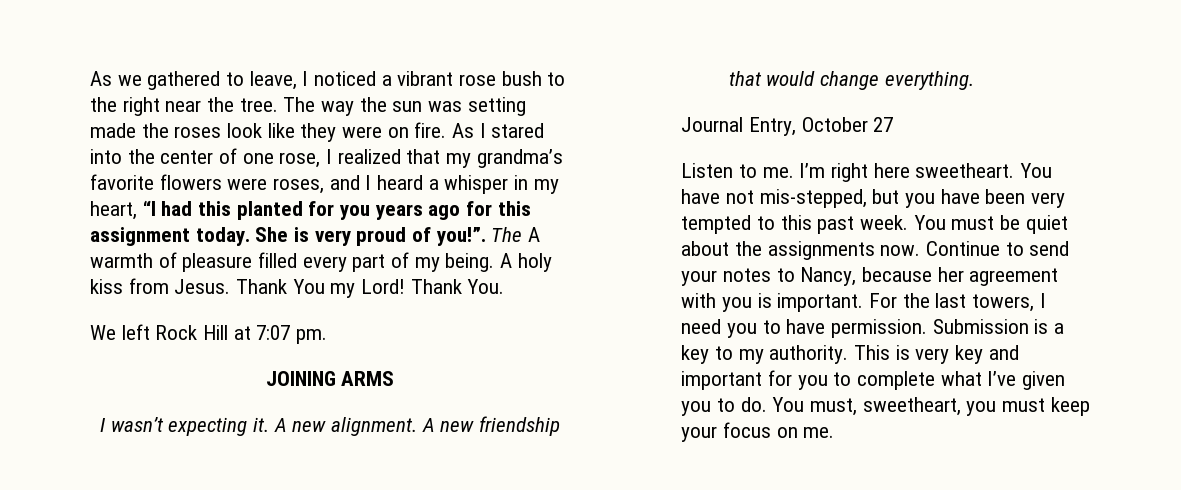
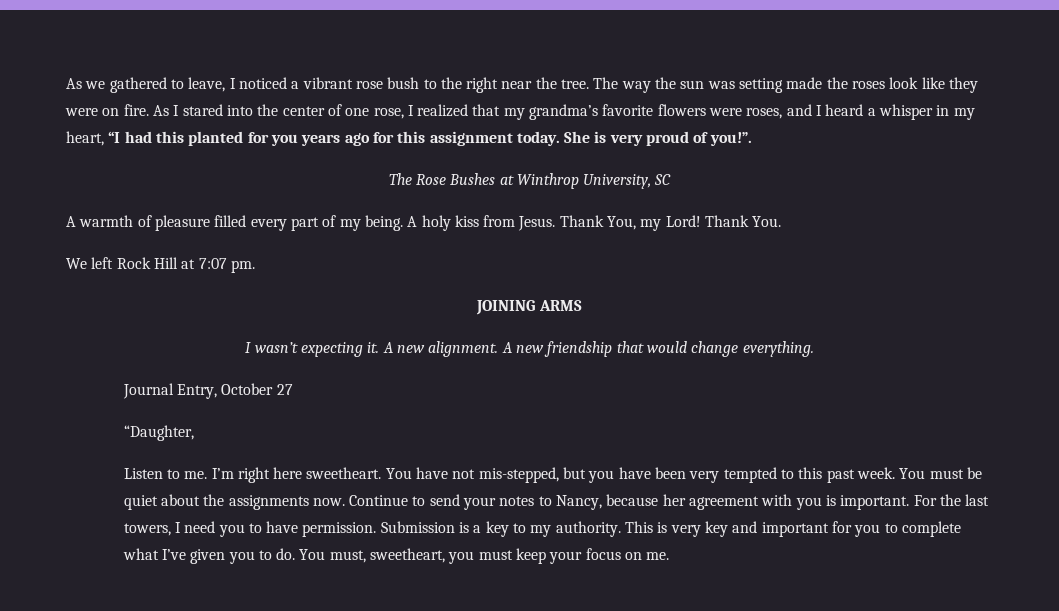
[491,227,523,242] The -> [388,173,672,189] // The Rose Bushes at Winthrop University, SC //
[292,279,325,294] You -> [607,216,637,230] You,
(894, 124) none -> [123,425,194,441] // “Daughter,

